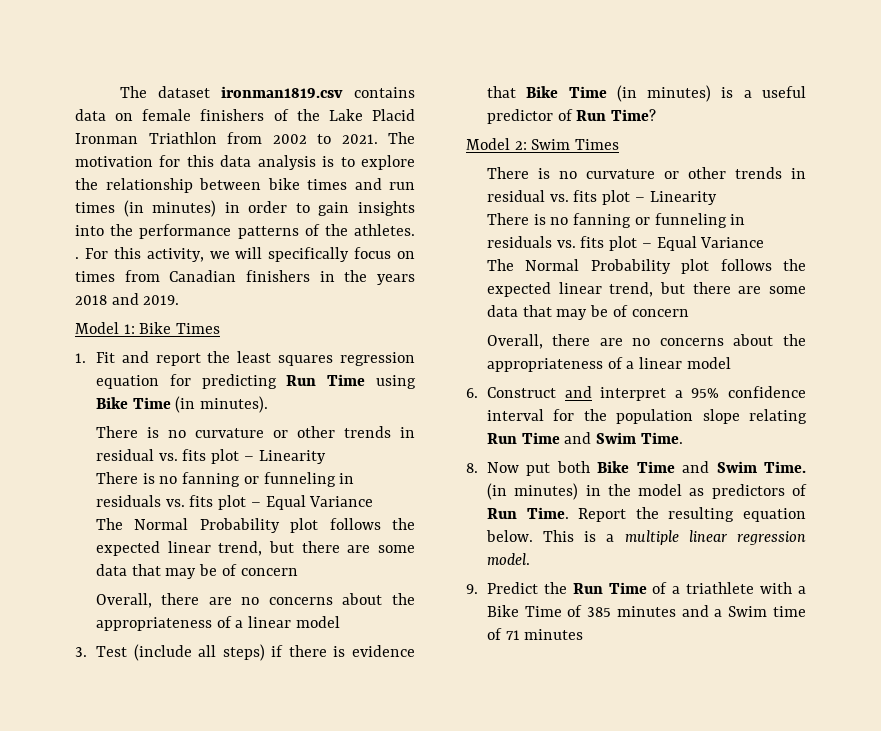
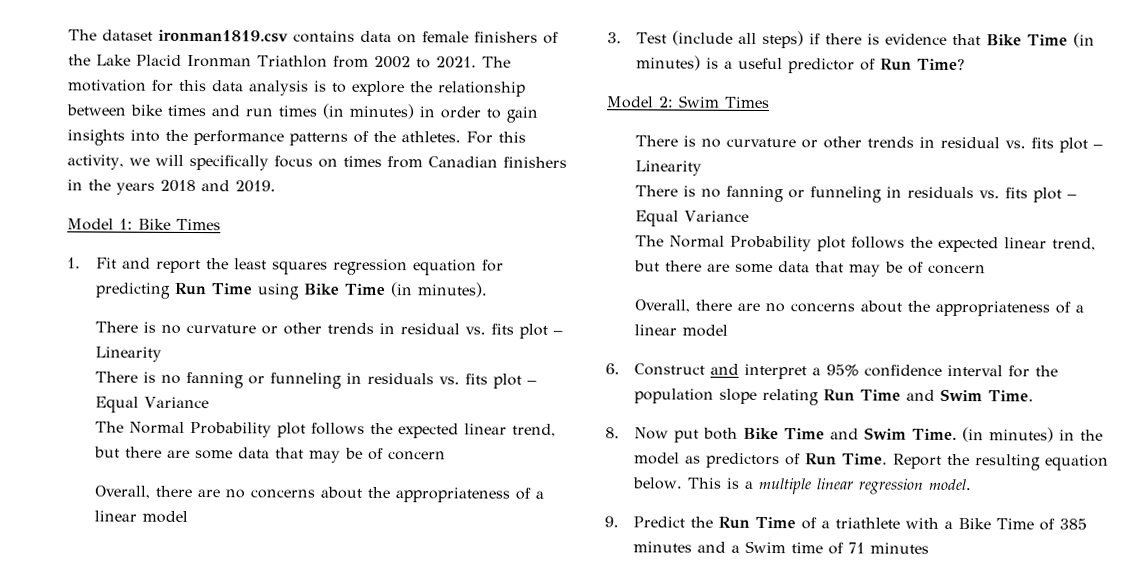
[75,257,79,259] . -> (461, 137) none

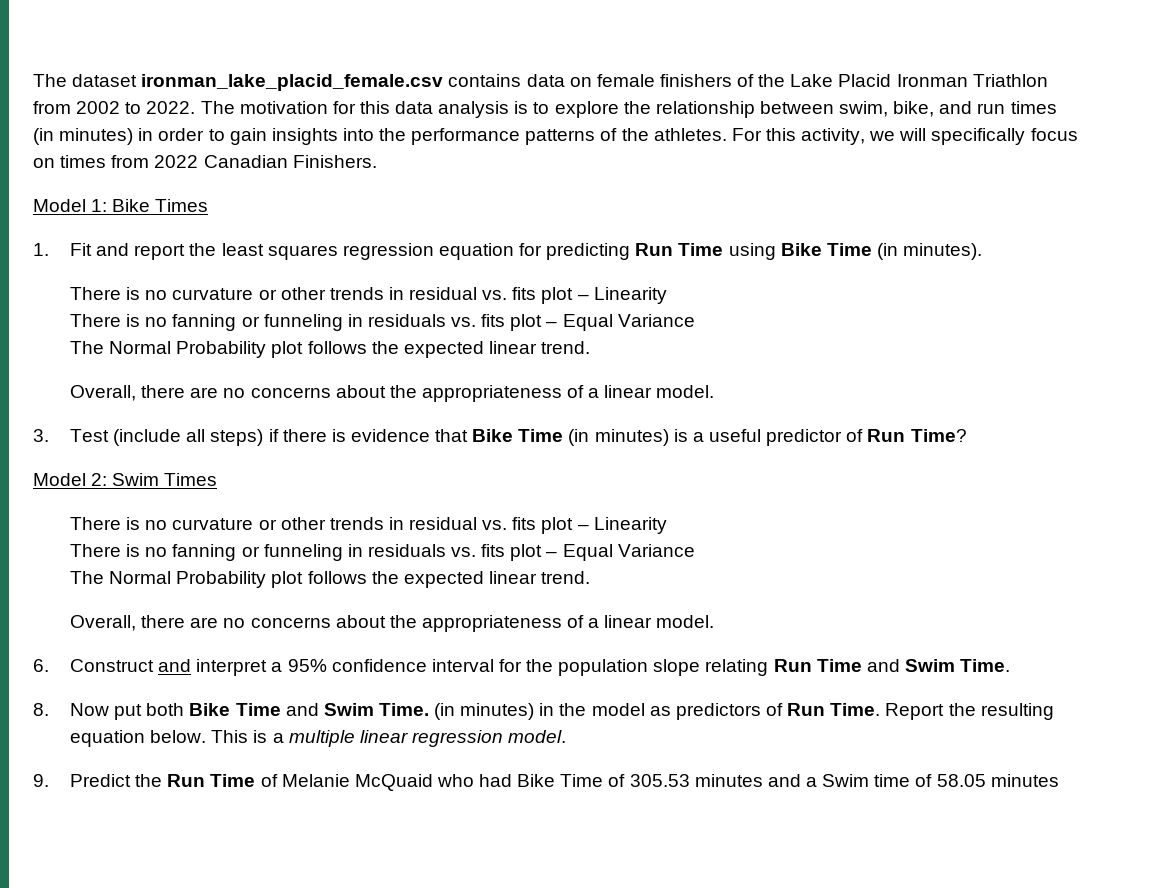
[158,29,289,43] ironman1819.csv -> [141,74,444,91] ironman_lake_placid_female.csv
[435,56,477,69] 2021. -> [146,101,196,114] 2022.
[130,104,206,117] bike times -> [839,101,935,117] swim, bike,
[427,156,567,168] [67,179,276,195] Canadian finishers in the years 2018 and 2019. -> [154,155,377,168] 2022 Canadian Finishers.
[511,423,556,437] [93,446,446,463] trend, but there are some data that may be of concern -> [541,341,591,354] trend.
[141,510,188,523] model -> [656,385,715,398] model.
[1051,237,1096,251] [633,260,986,277] trend, but there are some data that may be of concern -> [541,571,591,584] trend.
[681,324,728,337] model -> [656,615,715,628] model.
[820,517,953,529] a triathlete with a -> [281,774,513,791] Melanie McQuaid who had
[1058,518,1087,530] 385 -> [629,774,690,787] 305.53
[847,542,865,554] 71 -> [936,774,986,787] 58.05

